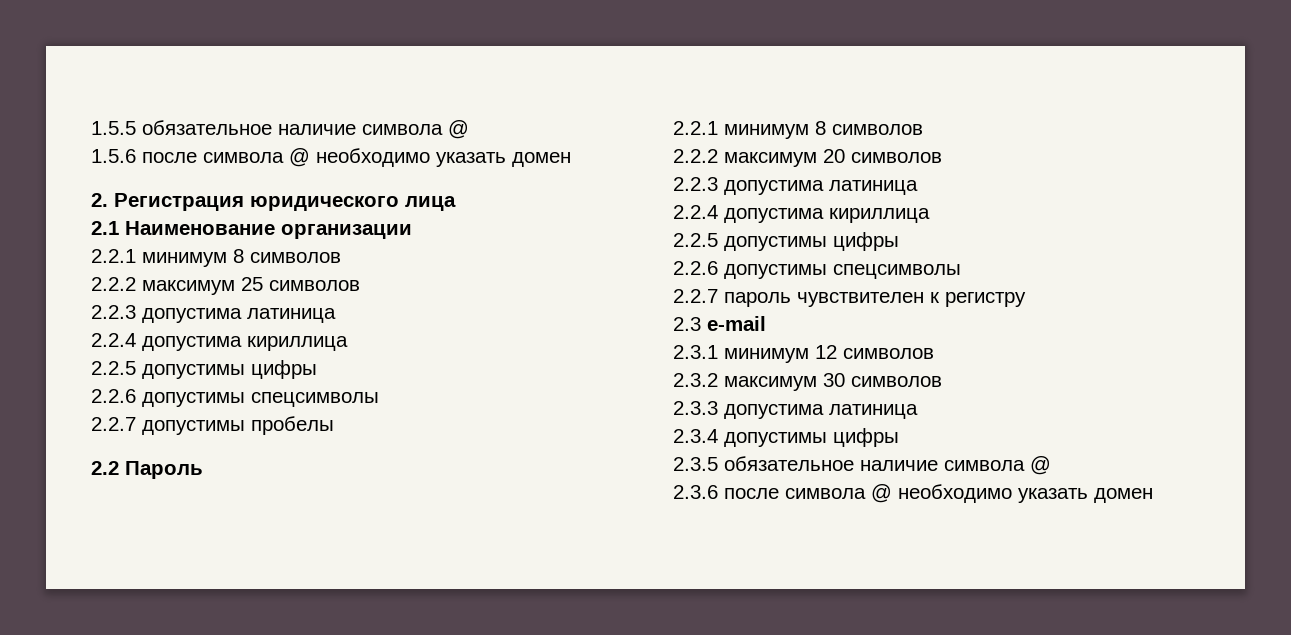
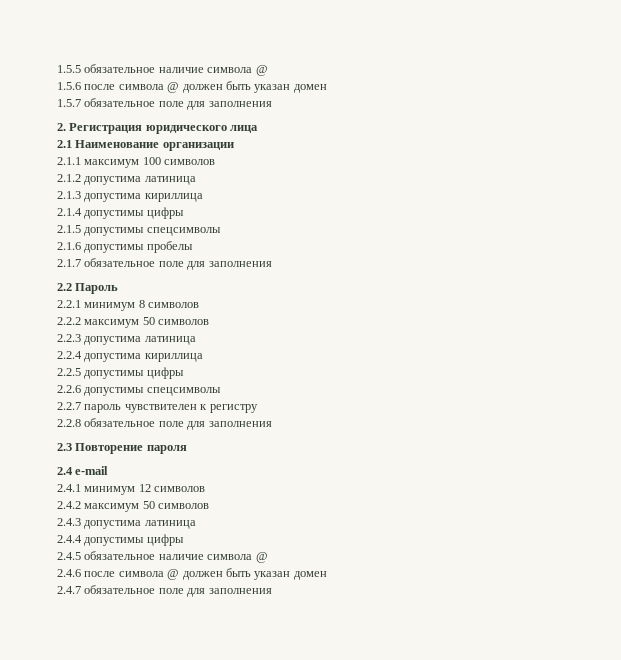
[316,148,571,167] необходимо указать домен -> [182,81,327,93] [57,98,272,110] должен быть указан домен // 1.5.7 обязательное поле для заполнения
[91,249,341,267] [91,277,360,295] [91,305,336,323] [91,333,348,351] [91,360,317,379] [91,389,379,407] [91,417,136,431] 2.2.1 минимум 8 символов // 2.2.2 максимум 25 символов // 2.2.3 допустима латиница // 2.2.4 допустима кириллица // 2.2.5 допустимы цифры // 2.2.6 допустимы спецсимволы // 2.2.7 -> [57,157,216,168] [57,174,196,185] [57,191,203,202] [57,207,184,219] [57,225,221,236] [57,242,81,250] 2.1.1 максимум 100 символов // 2.1.2 допустима латиница // 2.1.3 допустима кириллица // 2.1.4 допустимы цифры // 2.1.5 допустимы спецсимволы // 2.1.6
(334, 425) none -> [57,258,272,270] // 2.1.7 обязательное поле для заполнения
[823,149,845,163] 20 -> [142,317,155,325] 50
[673,317,701,331] 2.3 -> [57,418,272,430] [57,443,187,454] [57,467,73,475] 2.2.8 обязательное поле для заполнения // 2.3 Повторение пароля // 2.4
[673,345,718,359] 2.3.1 -> [57,484,81,492] 2.4.1
[673,373,942,391] [673,401,918,419] [673,428,899,447] [673,456,1051,475] [673,484,1153,503] 2.3.2 максимум 30 символов // 2.3.3 допустима латиница // 2.3.4 допустимы цифры // 2.3.5 обязательное наличие символа @ // 2.3.6 после символа @ необходимо указать домен -> [57,501,210,512] [57,518,196,529] [57,534,184,546] [57,551,268,563] [57,568,327,580] [57,585,272,597] 2.4.2 максимум 50 символов // 2.4.3 допустима латиница // 2.4.4 допустимы цифры // 2.4.5 обязательное наличие символа @ // 2.4.6 после символа @ должен быть указан домен // 2.4.7 обязательное поле для заполнения

